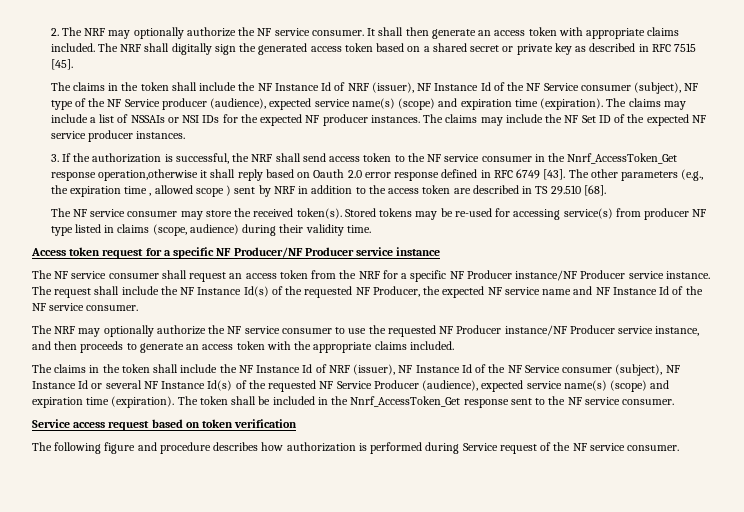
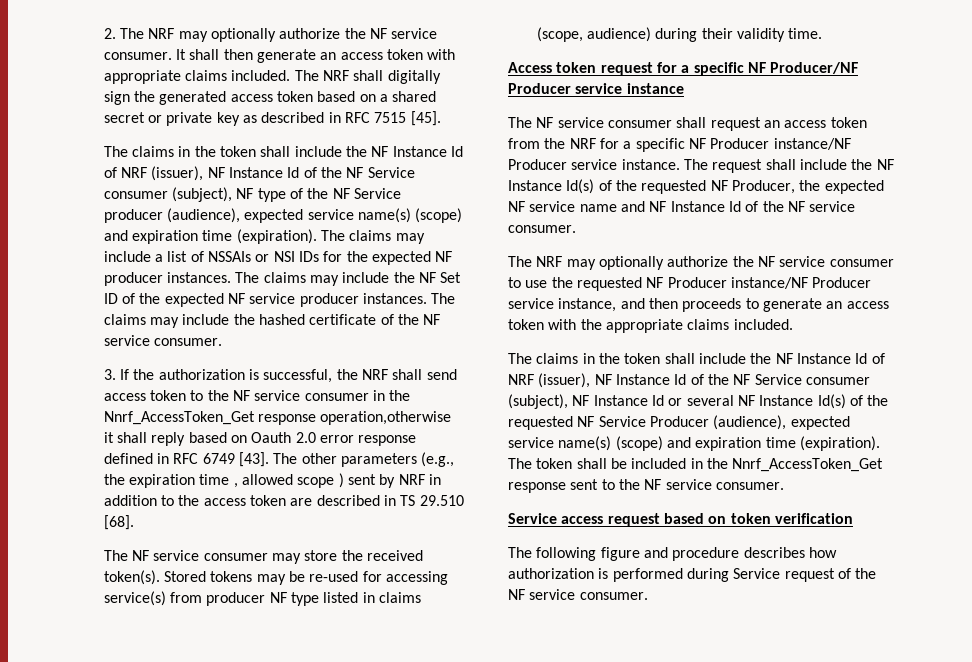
(186, 135) none -> [431,293,456,304] [103,314,441,328] [103,335,223,346] The claims may include the hashed certificate of the NF service consumer.

